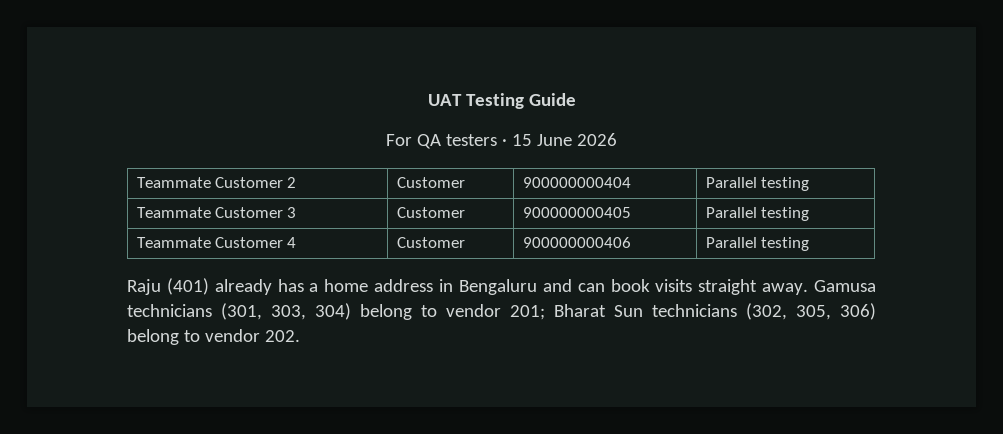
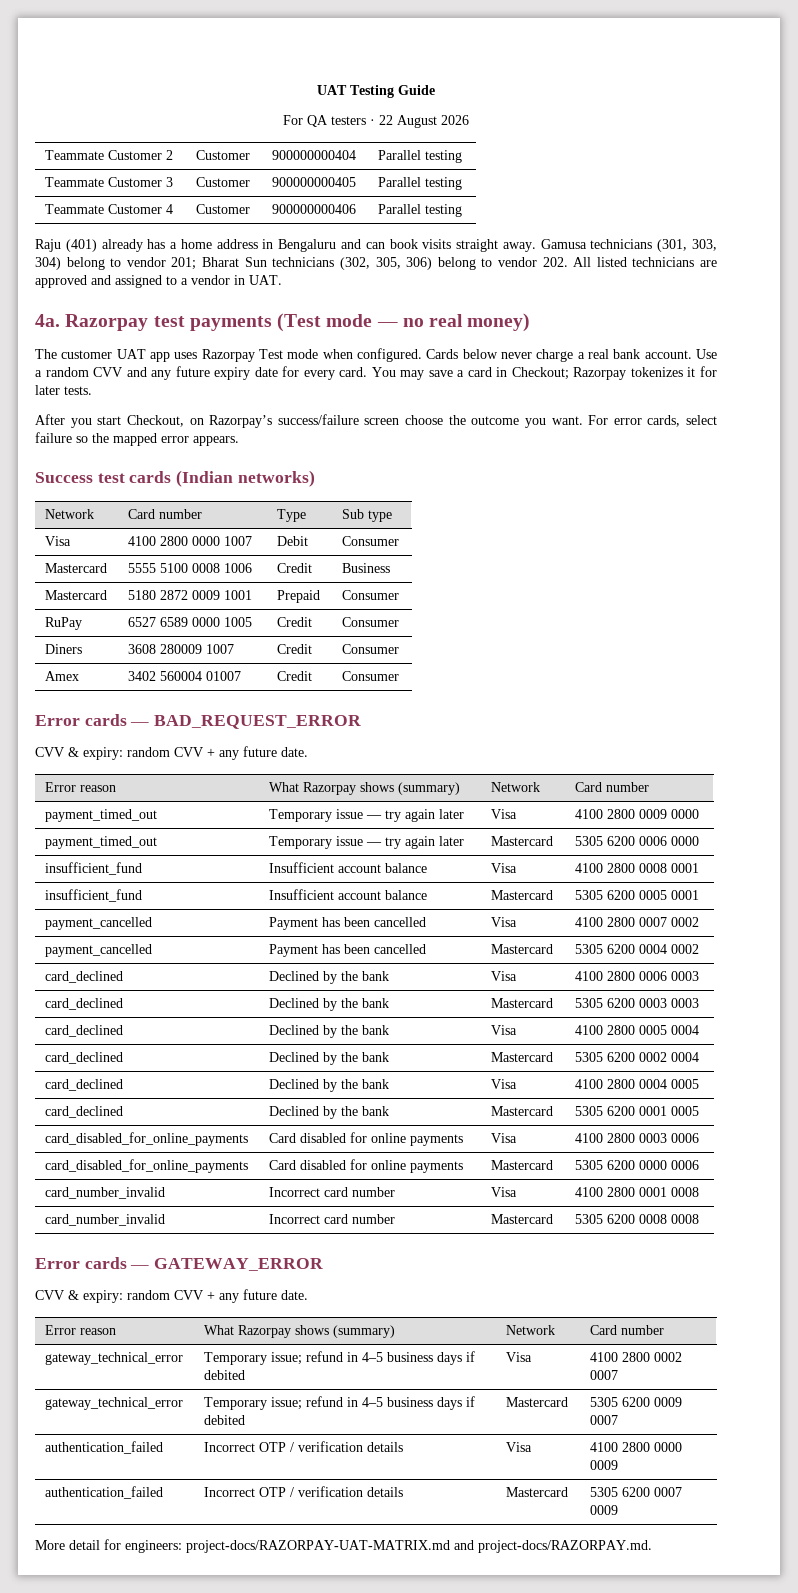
[511,134,572,146] 15 June -> [379,115,437,128] 22 August
(300, 336) none -> [573,257,717,267] [35,275,282,288] [35,313,531,332] [35,348,718,362] [35,366,717,380] [35,385,92,395] [35,414,717,428] [35,432,239,446] [35,470,315,487] [45,509,95,519] [128,509,203,519] [277,509,307,522] [342,509,393,522] [45,536,72,546] [128,536,253,546] [277,536,309,546] [342,536,400,546] [45,563,108,573] [128,563,253,573] [277,563,313,573] [342,563,391,573] [45,590,108,600] [128,590,253,600] [277,590,321,603] [342,590,400,600] [45,617,83,630] [128,617,253,627] [277,617,313,627] [342,617,400,627] [45,644,83,654] [128,644,235,654] [277,644,313,654] [342,644,400,654] [45,671,80,681] [128,671,242,681] [277,671,313,681] [342,671,400,681] [35,714,362,729] [35,746,308,760] [45,782,117,792] [269,782,461,795] [491,782,541,792] [575,782,650,792] [45,809,158,822] [269,809,465,822] [491,809,518,819] [575,809,700,819] [45,836,158,849] [269,836,465,849] [491,836,554,846] [575,836,700,846] [45,862,143,875] [269,862,428,873] [491,863,518,873] [575,863,700,873] [45,889,143,902] [269,889,428,900] [491,890,554,900] [575,890,700,900] [45,917,153,930] [269,917,427,930] [491,917,518,927] [575,917,700,927] [45,944,153,957] [269,944,427,957] [491,944,554,954] [575,944,700,954] [45,971,124,983] [269,971,390,984] [491,971,518,981] [575,971,700,981] [45,998,124,1010] [269,998,390,1011] [491,998,554,1008] [575,998,700,1008] [45,1025,124,1037] [269,1025,390,1038] [491,1025,518,1035] [575,1025,700,1035] [45,1052,124,1064] [269,1052,390,1065] [491,1052,554,1062] [575,1052,700,1062] [45,1079,124,1091] [269,1079,390,1092] [491,1079,518,1089] [575,1079,700,1089] [45,1106,124,1118] [269,1106,390,1119] [491,1106,554,1116] [575,1106,700,1116] [45,1132,249,1146] [269,1132,464,1146] [491,1133,518,1143] [575,1133,700,1143] [45,1159,249,1173] [269,1159,464,1173] [491,1160,554,1170] [575,1160,700,1170] [45,1187,166,1199] [269,1187,396,1197] [491,1187,518,1197] [575,1187,700,1197] [45,1214,166,1226] [269,1214,396,1224] [491,1214,554,1224] [575,1214,700,1224] [35,1257,324,1271] [35,1289,308,1303] [45,1325,117,1335] [204,1325,396,1338] [506,1325,556,1335] [590,1325,665,1335] [45,1352,184,1365] [204,1351,476,1365] [204,1370,246,1380] [506,1352,533,1362] [590,1352,683,1362] [590,1370,619,1380] [45,1397,184,1410] [204,1396,476,1410] [204,1415,246,1425] [506,1397,569,1407] [590,1397,683,1407] [590,1415,619,1425] [45,1441,164,1454] [204,1441,404,1452] [506,1442,533,1452] [590,1442,683,1452] [590,1460,619,1470] [45,1486,164,1499] [204,1486,404,1497] [506,1487,569,1497] [590,1487,683,1497] [590,1505,619,1515] [35,1539,652,1553] All listed technicians are approved and assigned to a vendor in UAT. // 4a. Razorpay test payments (Test mode — no real money) // The customer UAT app uses Razorpay Test mode when configured. Cards below never charge a real bank account. Use a random CVV and any future expiry date for every card. You may save a card in Checkout; Razorpay tokenizes it for later tests. // After you start Checkout, on Razorpay’s success/failure screen choose the outcome you want. For error cards, select failure so the mapped error appears. // Success test cards (Indian networks) // Network | Card number | Type | Sub type // Visa | 4100 2800 0000 1007 | Debit | Consumer // Mastercard | 5555 5100 0008 1006 | Credit | Business // Mastercard | 5180 2872 0009 1001 | Prepaid | Consumer // RuPay | 6527 6589 0000 1005 | Credit | Consumer // Diners | 3608 280009 1007 | Credit | Consumer // Amex | 3402 560004 01007 | Credit | Consumer // Error cards — BAD_REQUEST_ERROR // CVV & expiry: random CVV + any future date. // Error reason | What Razorpay shows (summary) | Network | Card number // payment_timed_out | Temporary issue — try again later | Visa | 4100 2800 0009 0000 // payment_timed_out | Temporary issue — try again later | Mastercard | 5305 6200 0006 0000 // insufficient_fund | Insufficient account balance | Visa | 4100 2800 0008 0001 // insufficient_fund | Insufficient account balance | Mastercard | 5305 6200 0005 0001 // payment_cancelled | Payment has been cancelled | Visa | 4100 2800 0007 0002 // payment_cancelled | Payment has been cancelled | Mastercard | 5305 6200 0004 0002 // card_declined | Declined by the bank | Visa | 4100 2800 0006 0003 // card_declined | Declined by the bank | Mastercard | 5305 6200 0003 0003 // card_declined | Declined by the bank | Visa | 4100 2800 0005 0004 // card_declined | Declined by the bank | Mastercard | 5305 6200 0002 0004 // card_declined | Declined by the bank | Visa | 4100 2800 0004 0005 // card_declined | Declined by the bank | Mastercard | 5305 6200 0001 0005 // card_disabled_for_online_payments | Card disabled for online payments | Visa | 4100 2800 0003 0006 // card_disabled_for_online_payments | Card disabled for online payments | Mastercard | 5305 6200 0000 0006 // card_number_invalid | Incorrect card number | Visa | 4100 2800 0001 0008 // card_number_invalid | Incorrect card number | Mastercard | 5305 6200 0008 0008 // Error cards — GATEWAY_ERROR // CVV & expiry: random CVV + any future date. // Error reason | What Razorpay shows (summary) | Network | Card number // gateway_technical_error | Temporary issue; refund in 4–5 business days if debited | Visa | 4100 2800 0002 0007 // gateway_technical_error | Temporary issue; refund in 4–5 business days if debited | Mastercard | 5305 6200 0009 0007 // authentication_failed | Incorrect OTP / verification details | Visa | 4100 2800 0000 0009 // authentication_failed | Incorrect OTP / verification details | Mastercard | 5305 6200 0007 0009 // More detail for engineers: project-docs/RAZORPAY-UAT-MATRIX.md and project-docs/RAZORPAY.md.

